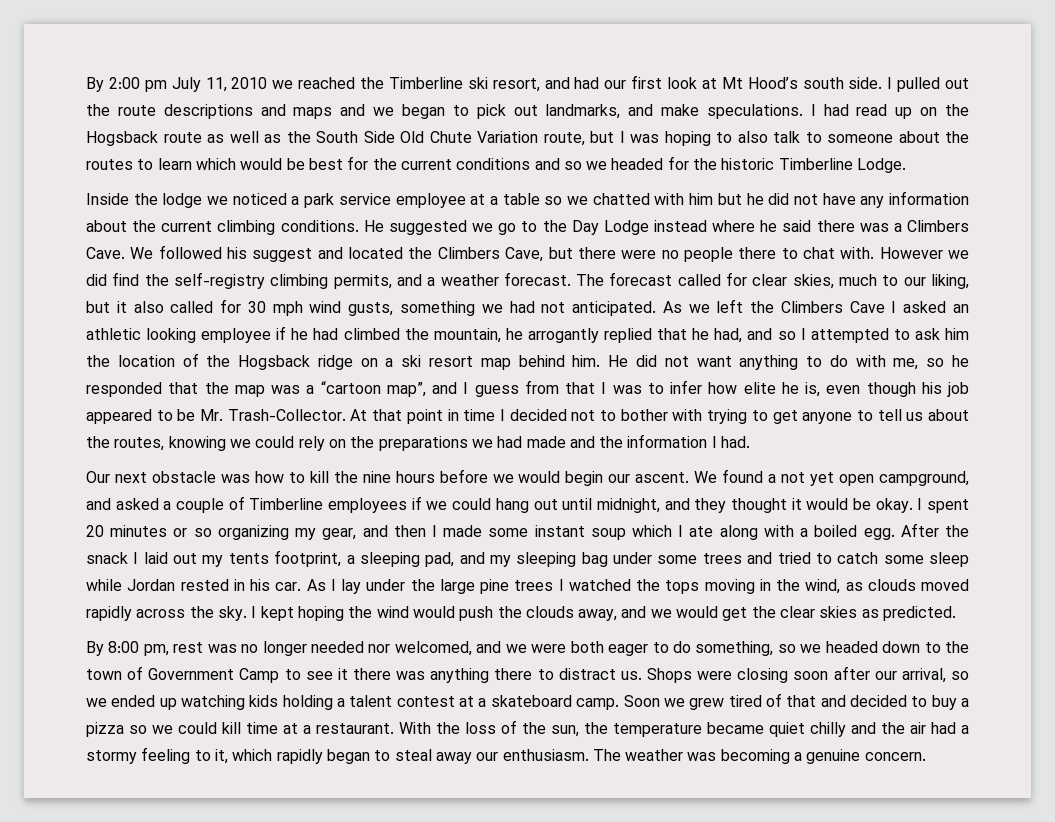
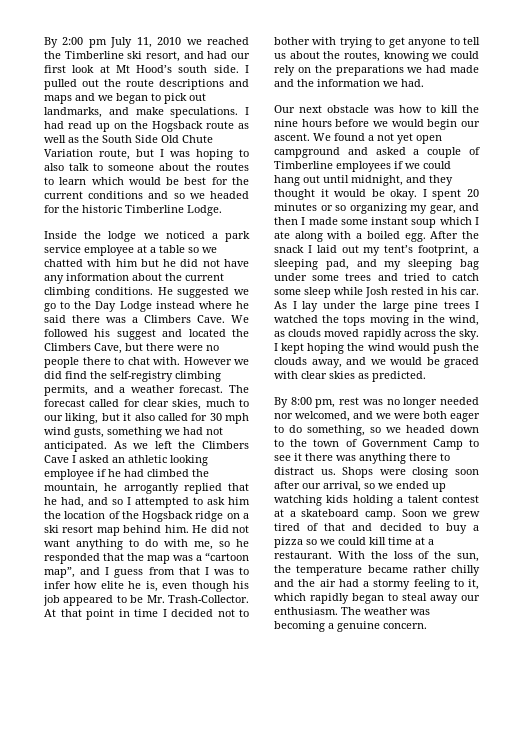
[711,436,717,448] I -> [383,81,398,87] we
[879,471,970,486] campground, -> [274,147,340,158] campground
[228,553,269,564] tents -> [384,245,414,253] tent’s
[127,579,176,591] Jordan -> [365,287,388,298] Josh
[722,606,776,621] get the -> [426,357,479,368] [274,371,298,379] be graced with
[769,722,805,737] quiet -> [412,565,447,573] rather

